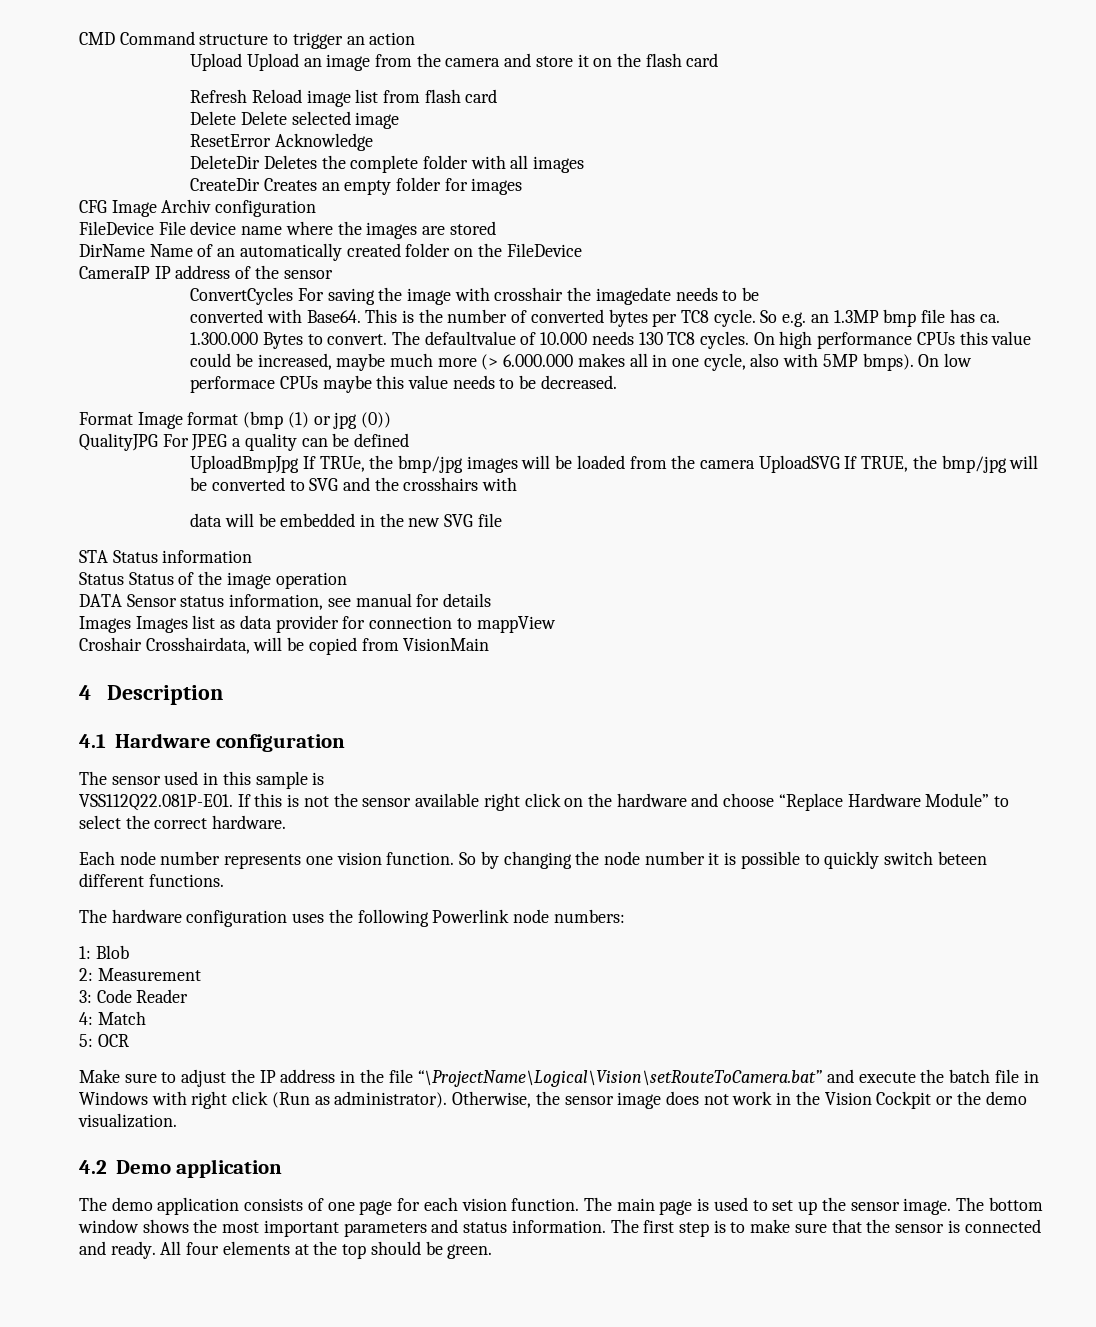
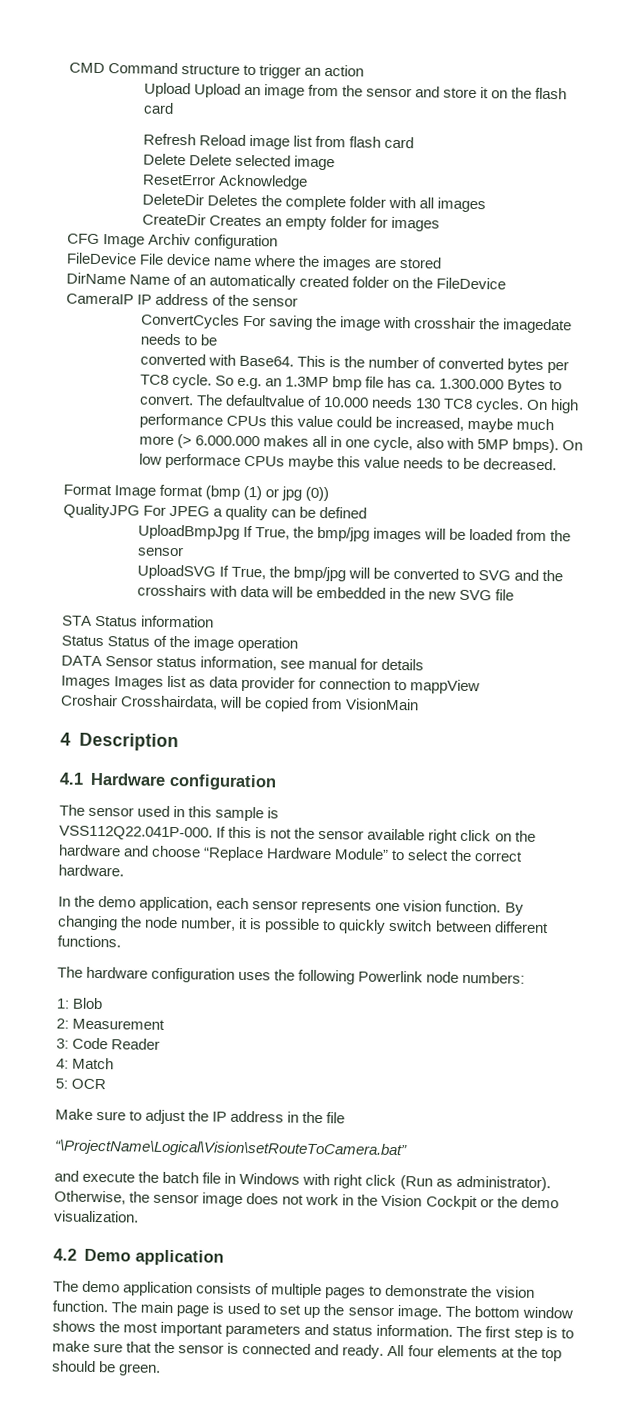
[445,58,501,67] camera -> [366,87,413,98] sensor
[319,456,365,472] TRUe, -> [254,527,290,540] True,
[700,460,756,469] camera -> [136,546,184,557] sensor //
[861,456,909,472] TRUE, -> [230,566,266,580] True,
(518, 484) // -> (237, 591) none
[79,794,233,811] VSS112Q22.081P-E01. -> [59,825,213,841] VSS112Q22.041P-000.
[79,851,221,865] Each node number -> [58,895,299,912] In the demo application, each sensor
[459,851,499,869] So by -> [504,902,524,916] By
[644,851,705,865] number -> [180,917,237,931] number,
[937,851,987,865] beteen -> [434,920,492,933] between
(413, 1076) none -> (346, 1118) //
(823, 1078) none -> (408, 1149) //
[327,1197,458,1215] one page for each -> [271,1283,493,1299] multiple pages to demonstrate the

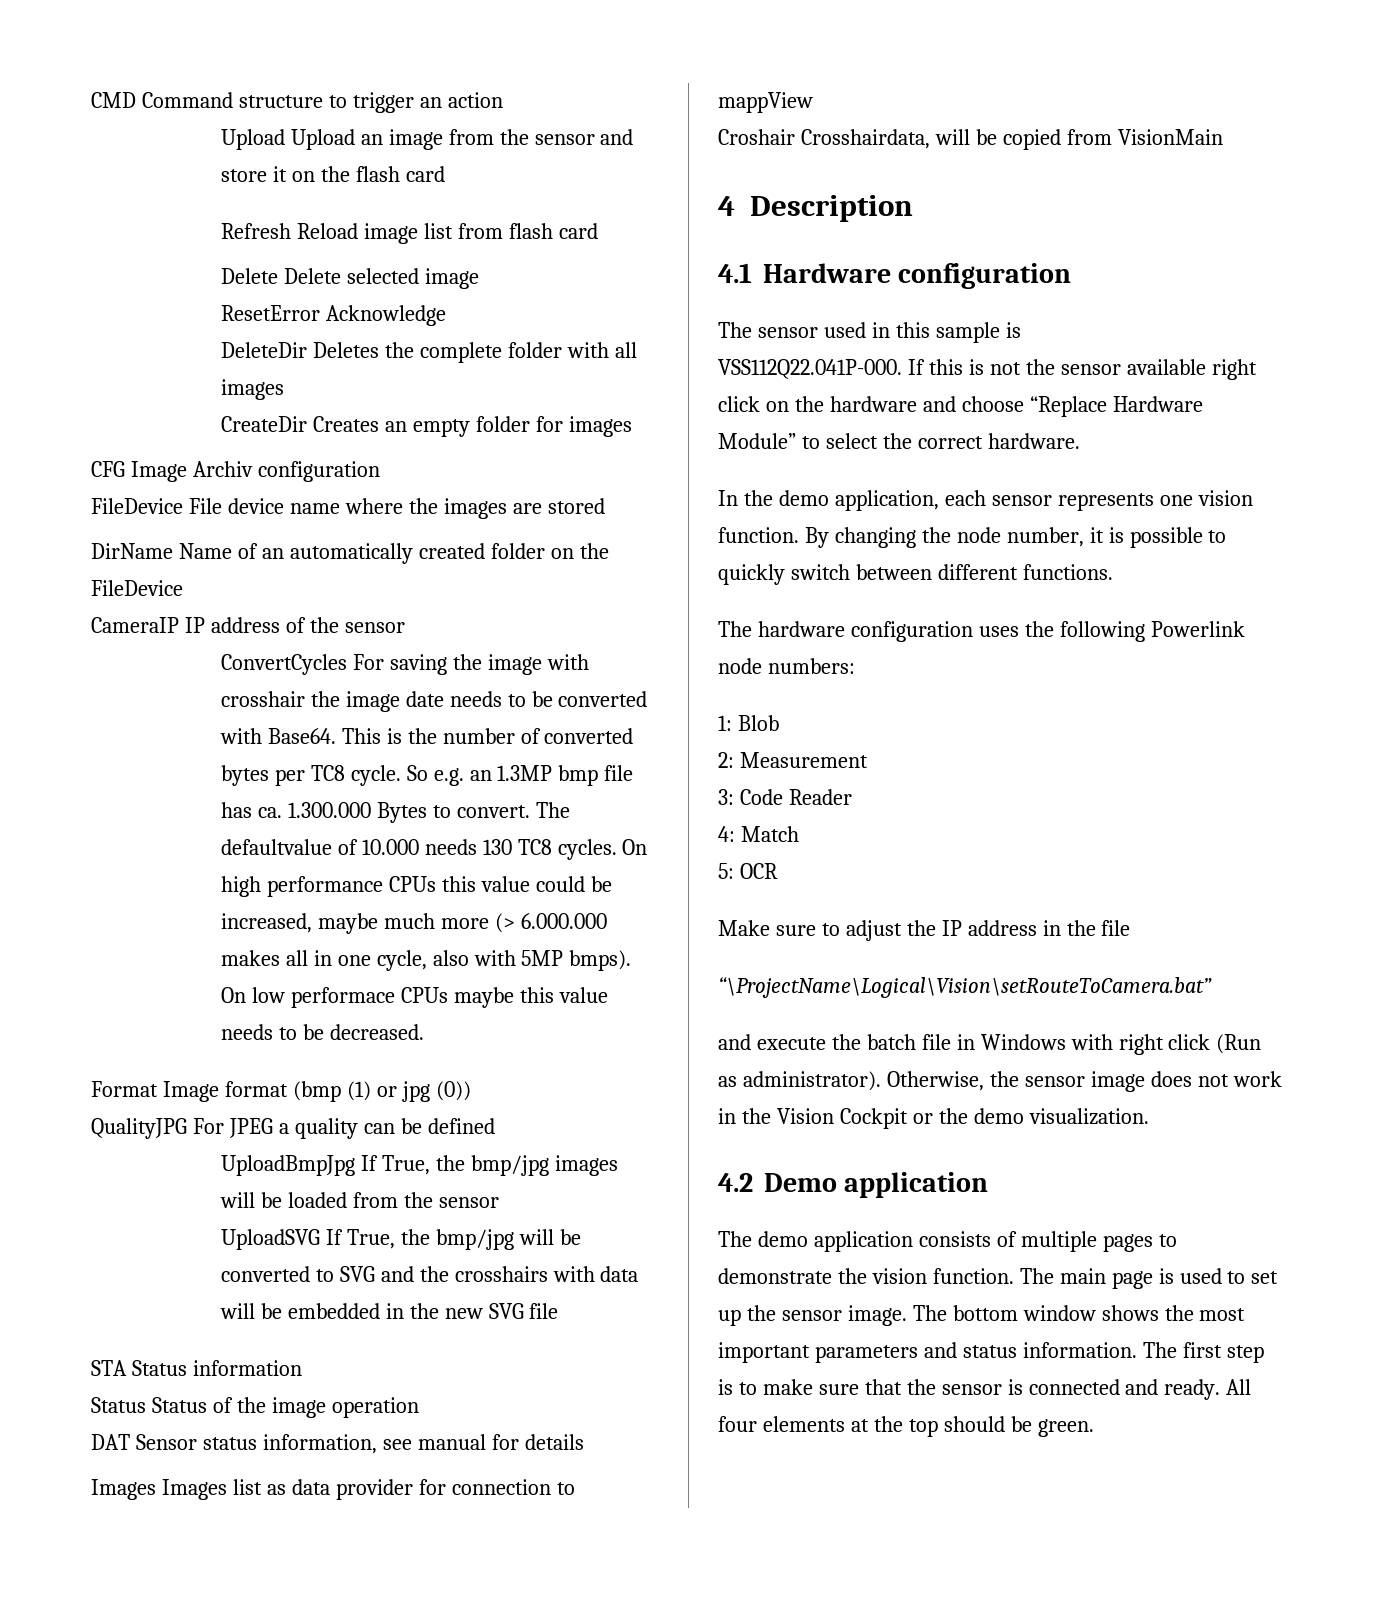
[503,318,573,334] [139,333,217,346] imagedate needs to be // -> [345,691,553,712] image date needs to be
[61,655,102,667] DATA -> [91,1434,130,1450] DAT

